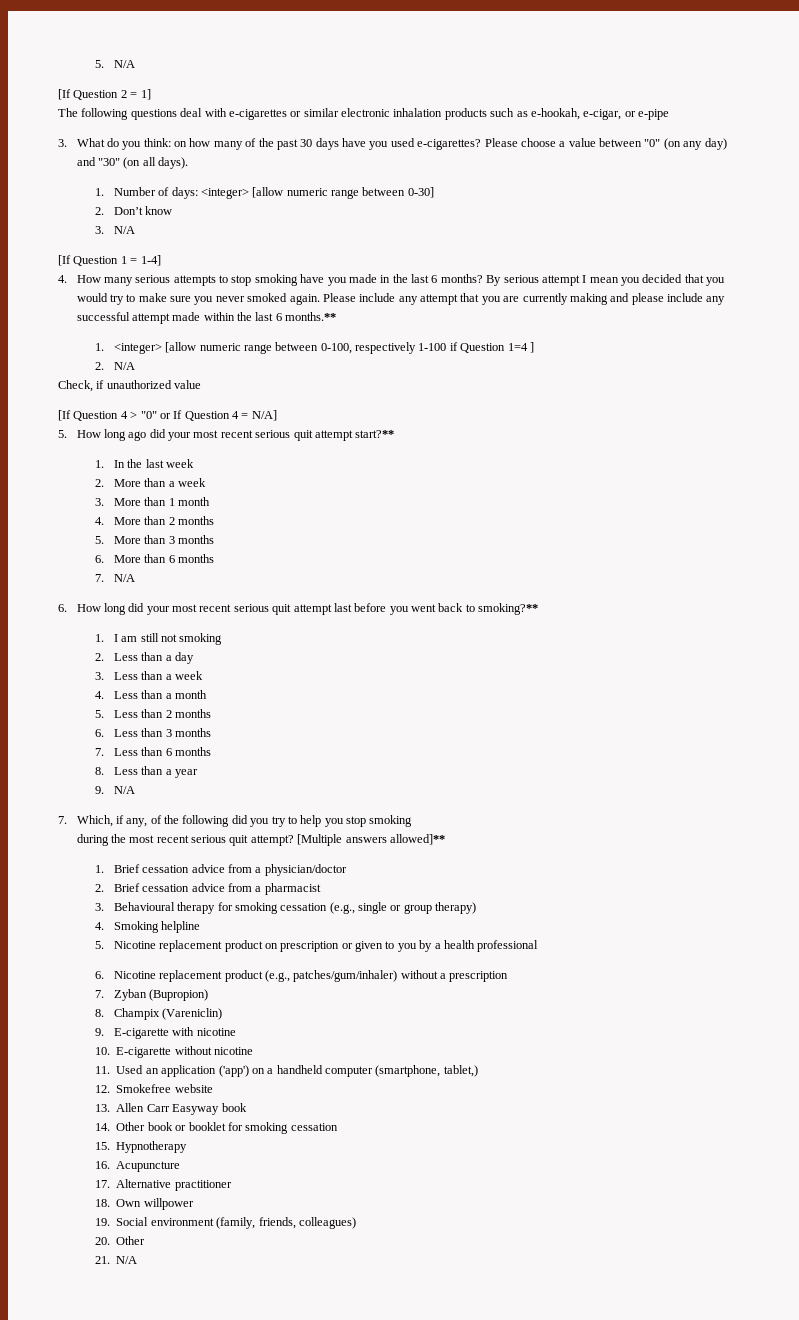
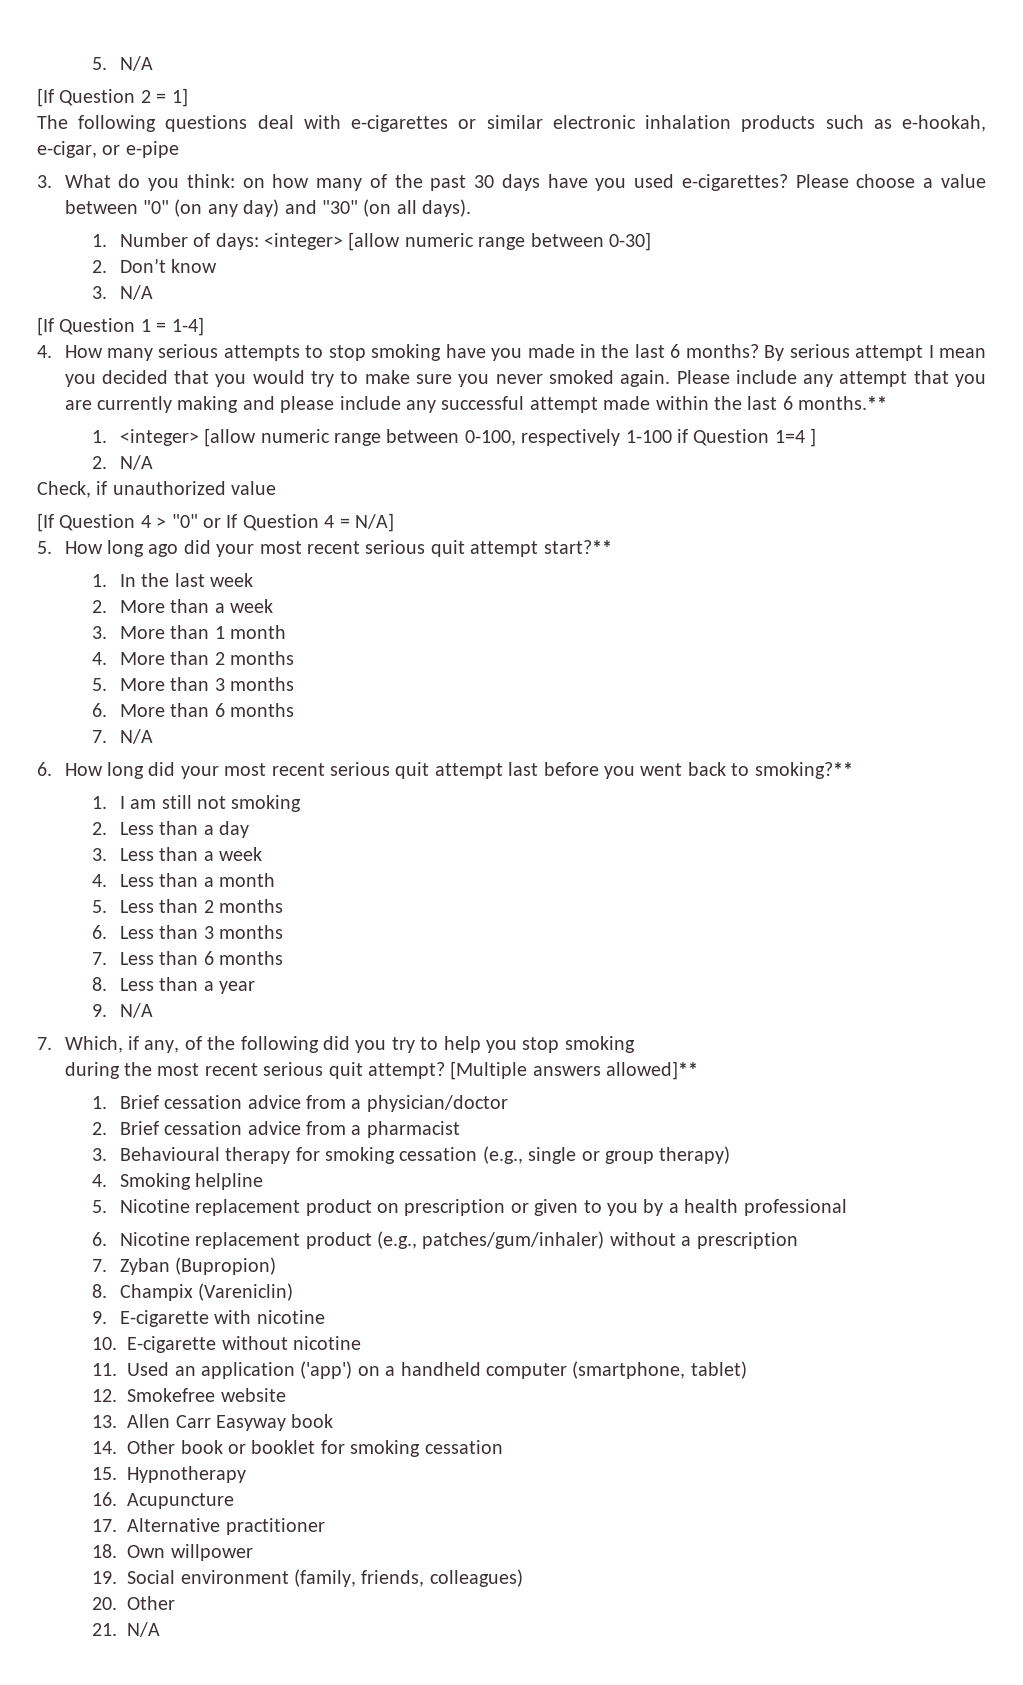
[443,1065,478,1077] tablet,) -> [690,1361,747,1379] tablet)

